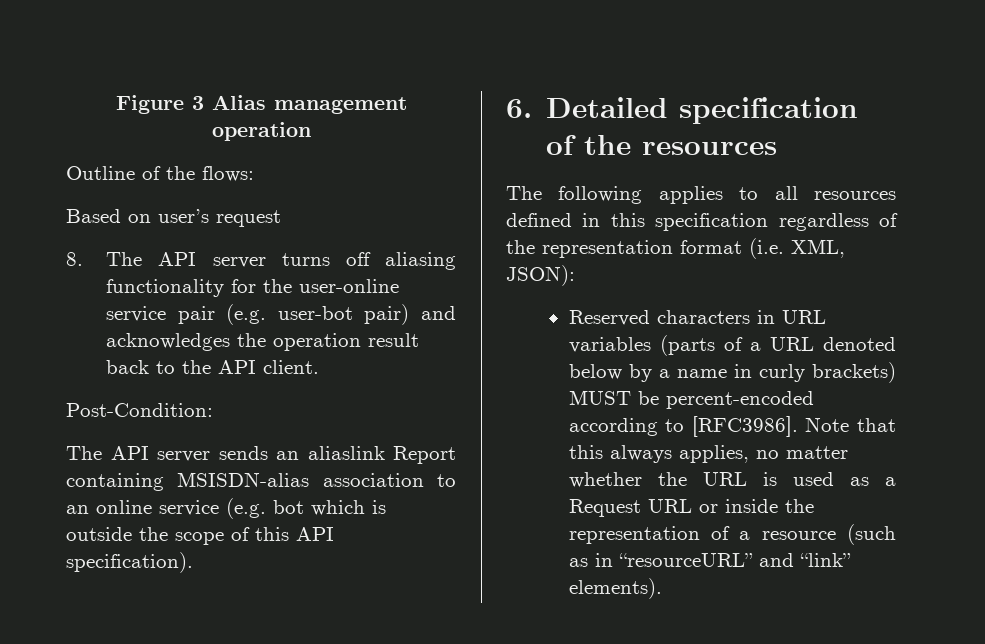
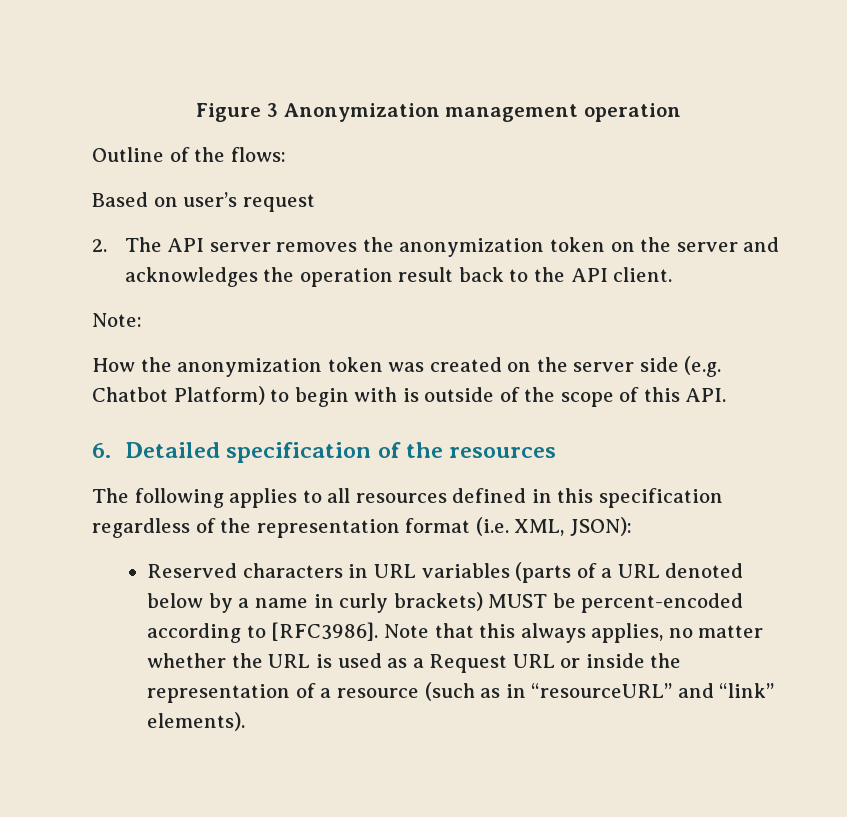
[211,95,266,110] Alias -> [283,103,440,122] Anonymization
[66,252,456,270] [106,279,400,297] [106,304,410,325] 8. The API server turns off aliasing functionality for the user-online service pair (e.g. user-bot pair) -> [92,237,738,257] 2. The API server removes the anonymization token on the server
[66,403,213,417] [66,446,456,464] [66,472,456,491] [66,498,365,519] Post-Condition: // The API server sends an aliaslink Report containing MSISDN-alias association to an online service (e.g. bot which -> [92,313,142,327] [92,356,722,377] [92,386,398,407] Note: // How the anonymization token was created on the server side (e.g. Chatbot Platform) to begin with
(132, 534) none -> [499,387,520,402] of
[296,527,334,541] [66,552,193,573] API specification). -> [685,388,727,402] API.

